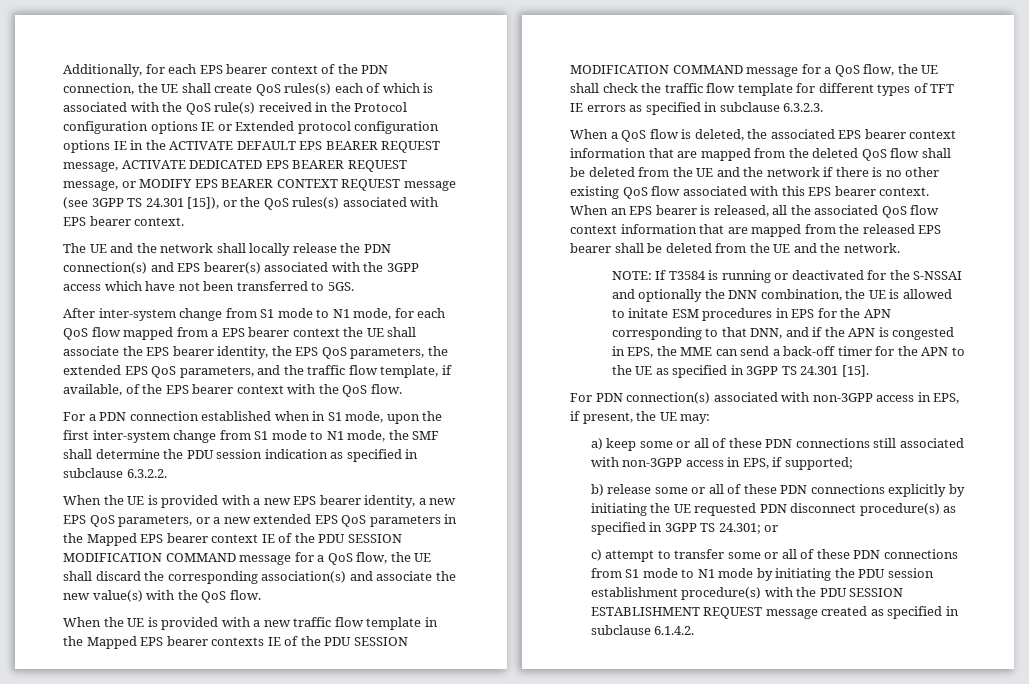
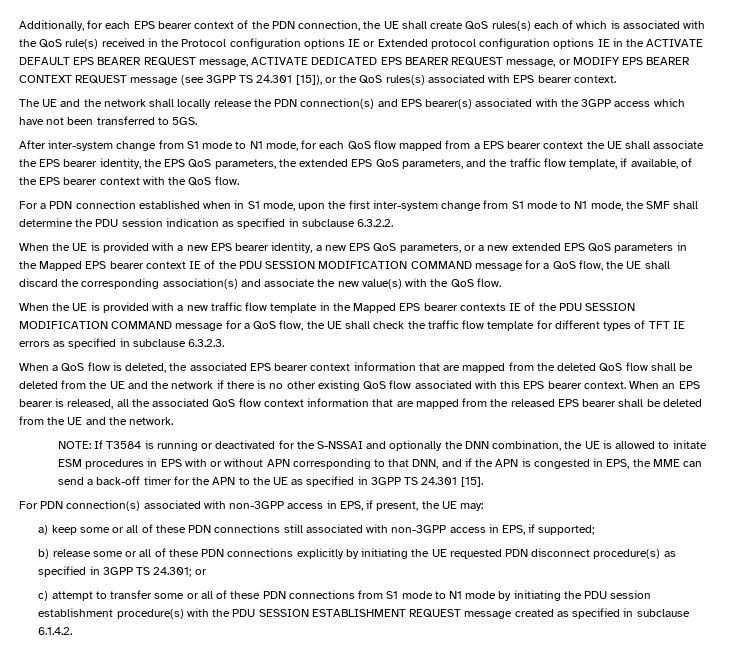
[817,308,861,318] for the -> [184,458,264,467] with or without

